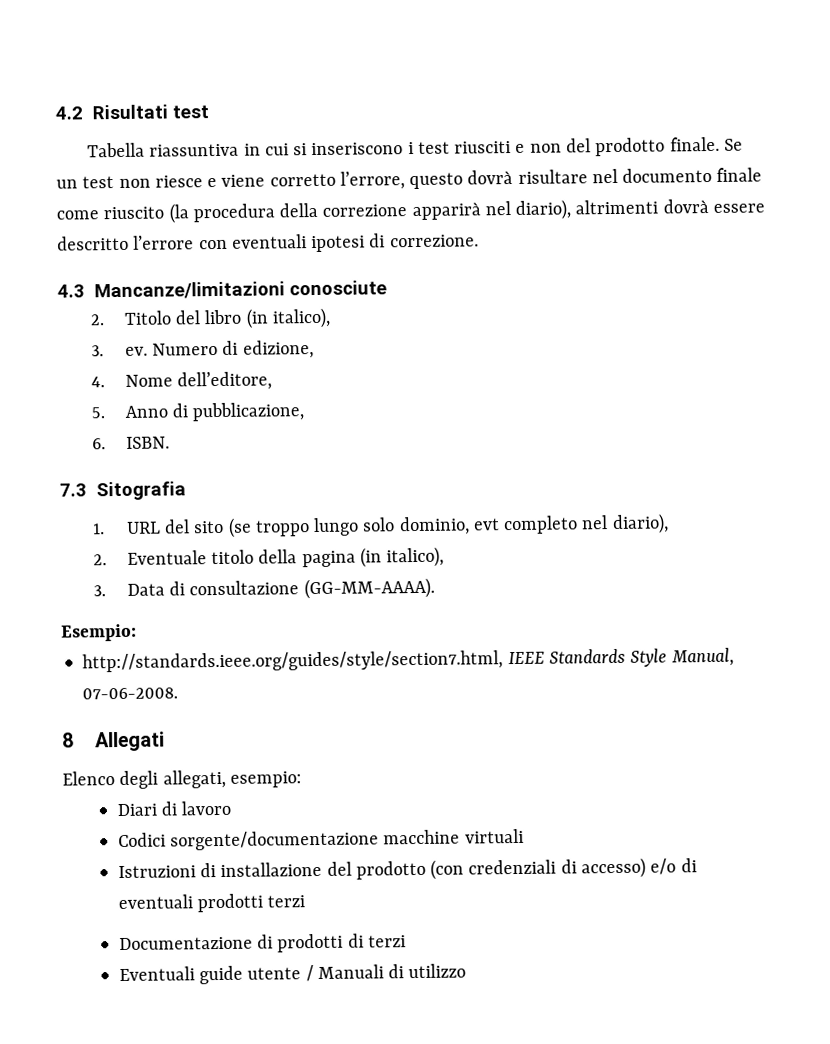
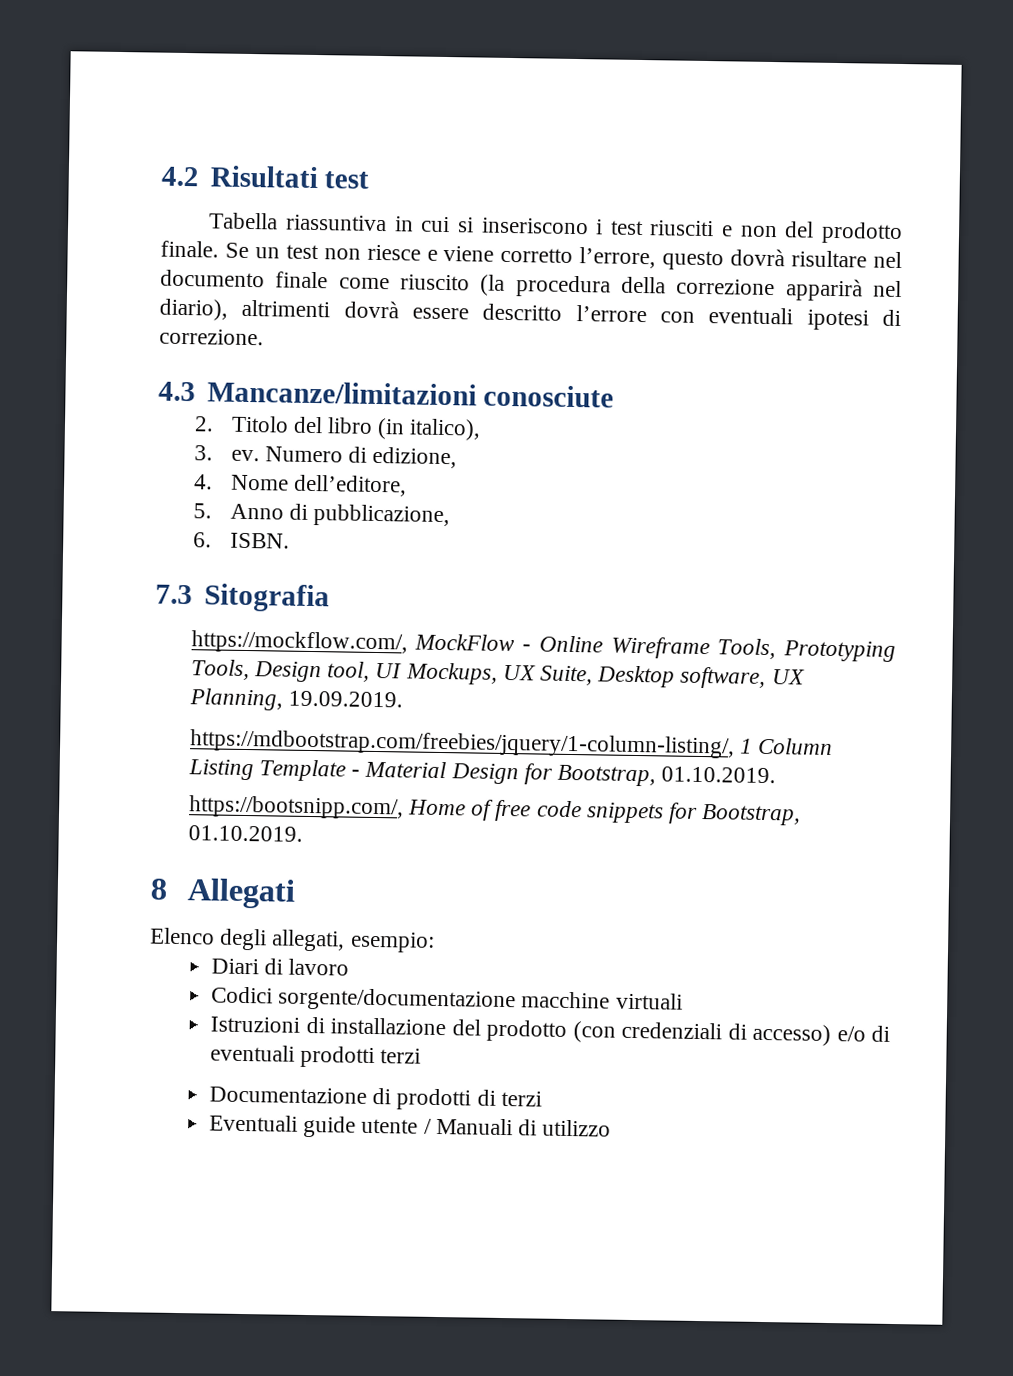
[92,513,669,538] [93,546,445,568] [93,577,435,600] [61,623,137,642] [82,647,734,673] [82,687,179,700] 1. URL del sito (se troppo lungo solo dominio, evt completo nel diario), // 2. Eventuale titolo della pagina (in italico), // 3. Data di consultazione (GG-MM-AAAA). // Esempio: // http://standards.ieee.org/guides/style/section7.html, IEEE Standards Style Manual, 07-06-2008. -> [190,630,896,662] [190,659,805,689] [188,688,403,711] [189,729,834,759] [187,759,777,787] [187,795,802,826] [187,825,303,842] https://mockflow.com/, MockFlow - Online Wireframe Tools, Prototyping Tools, Design tool, UI Mockups, UX Suite, Desktop software, UX Planning, 19.09.2019. // https://mdbootstrap.com/freebies/jquery/1-column-listing/, 1 Column Listing Template - Material Design for Bootstrap, 01.10.2019. // https://bootsnipp.com/, Home of free code snippets for Bootstrap, 01.10.2019.

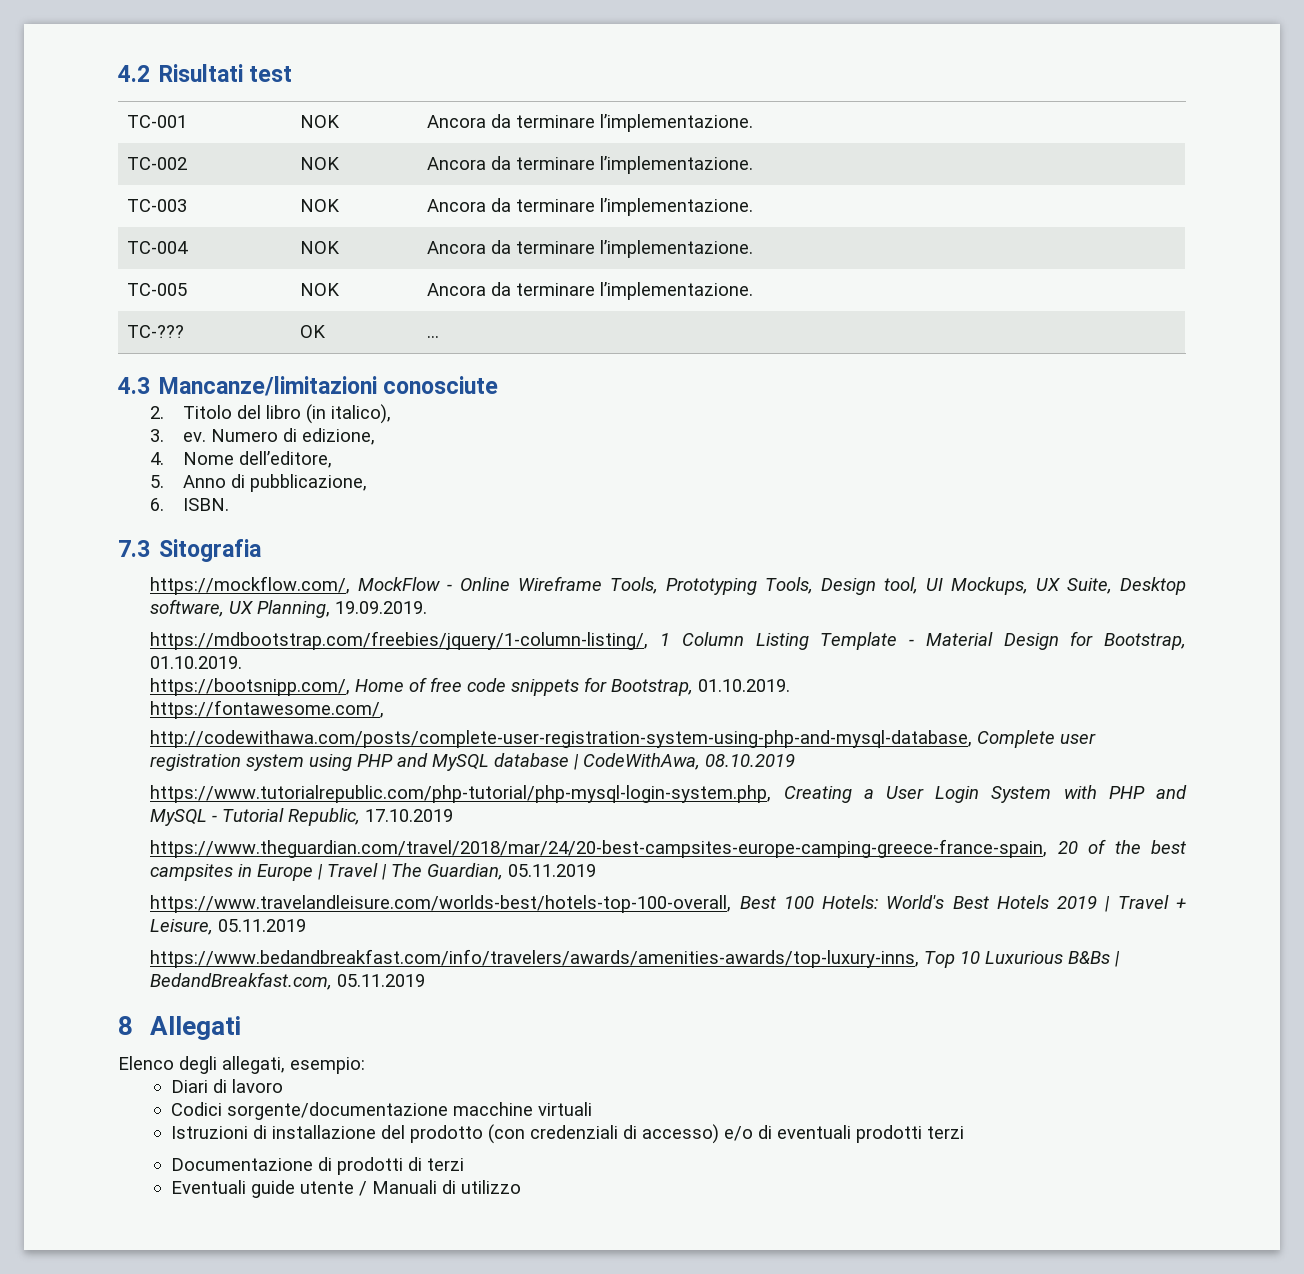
[209,212,903,245] [160,240,902,271] [160,269,902,302] [159,298,901,331] [159,328,264,346] // Tabella riassuntiva in cui si inseriscono i test riusciti e non del prodotto finale. Se un test non riesce e viene corretto l’errore, questo dovrà risultare nel documento finale come riuscito (la procedura della correzione apparirà nel diario), altrimenti dovrà essere descritto l’errore con eventuali ipotesi di correzione. -> [126,115,187,128] [299,115,340,128] [426,114,753,132] [126,157,187,170] [299,157,340,170] [426,156,753,174] [126,199,187,212] [299,199,340,212] [426,198,753,216] [126,241,188,254] [299,241,340,254] [426,240,753,258] [126,283,187,296] [299,283,340,296] [426,282,753,300] [126,325,184,338] [299,325,326,338] [426,335,439,338] // TC-001 | NOK | Ancora da terminare l’implementazione. // TC-002 | NOK | Ancora da terminare l’implementazione. // TC-003 | NOK | Ancora da terminare l’implementazione. // TC-004 | NOK | Ancora da terminare l’implementazione. // TC-005 | NOK | Ancora da terminare l’implementazione. // TC-??? | OK | …
(303, 833) none -> [150,700,385,719] [150,730,1097,748] [150,753,796,771] [150,785,1187,803] [150,808,454,826] [150,839,1186,858] [150,863,597,881] [150,895,1187,913] [150,919,307,935] [150,949,1121,968] [150,972,426,990] // https://fontawesome.com/, // http://codewithawa.com/posts/complete-user-registration-system-using-php-and-mysql-database, Complete user registration system using PHP and MySQL database | CodeWithAwa, 08.10.2019 // https://www.tutorialrepublic.com/php-tutorial/php-mysql-login-system.php, Creating a User Login System with PHP and MySQL - Tutorial Republic, 17.10.2019 // https://www.theguardian.com/travel/2018/mar/24/20-best-campsites-europe-camping-greece-france-spain, 20 of the best campsites in Europe | Travel | The Guardian, 05.11.2019 // https://www.travelandleisure.com/worlds-best/hotels-top-100-overall, Best 100 Hotels: World's Best Hotels 2019 | Travel + Leisure, 05.11.2019 // https://www.bedandbreakfast.com/info/travelers/awards/amenities-awards/top-luxury-inns, Top 10 Luxurious B&Bs | BedandBreakfast.com, 05.11.2019

